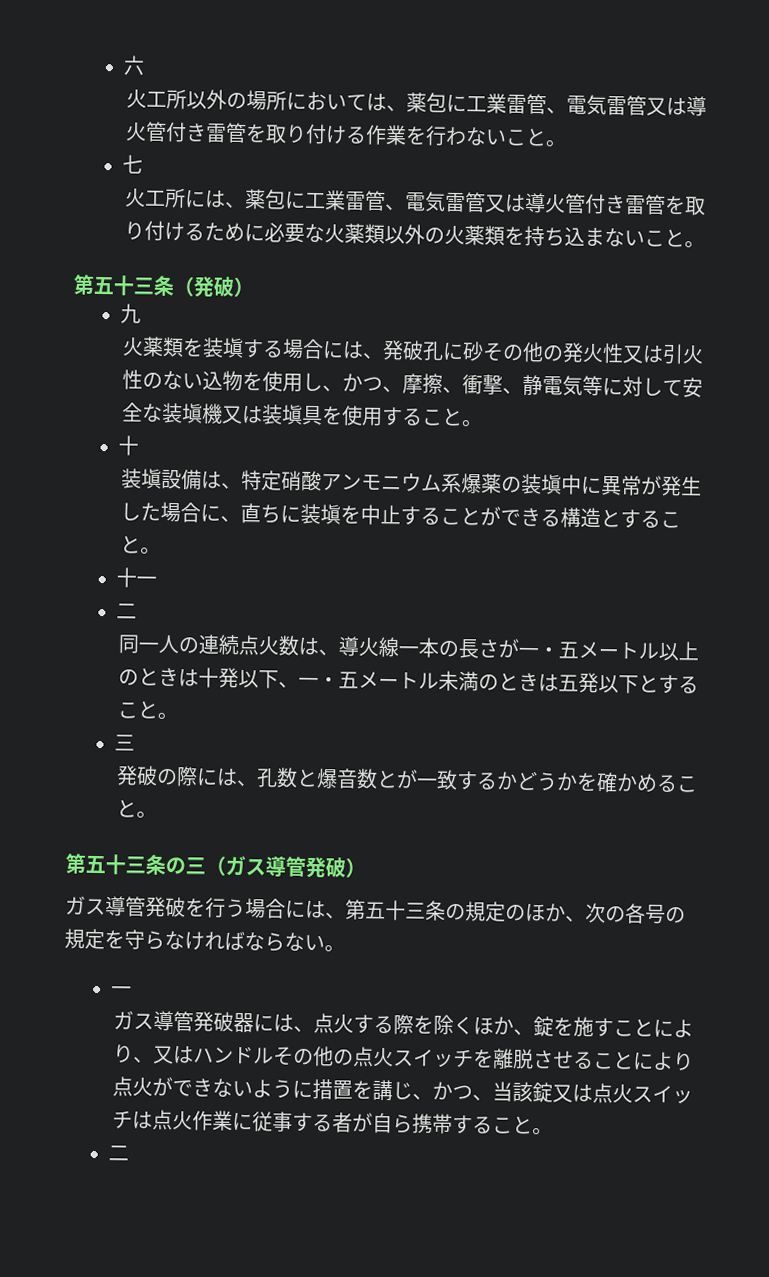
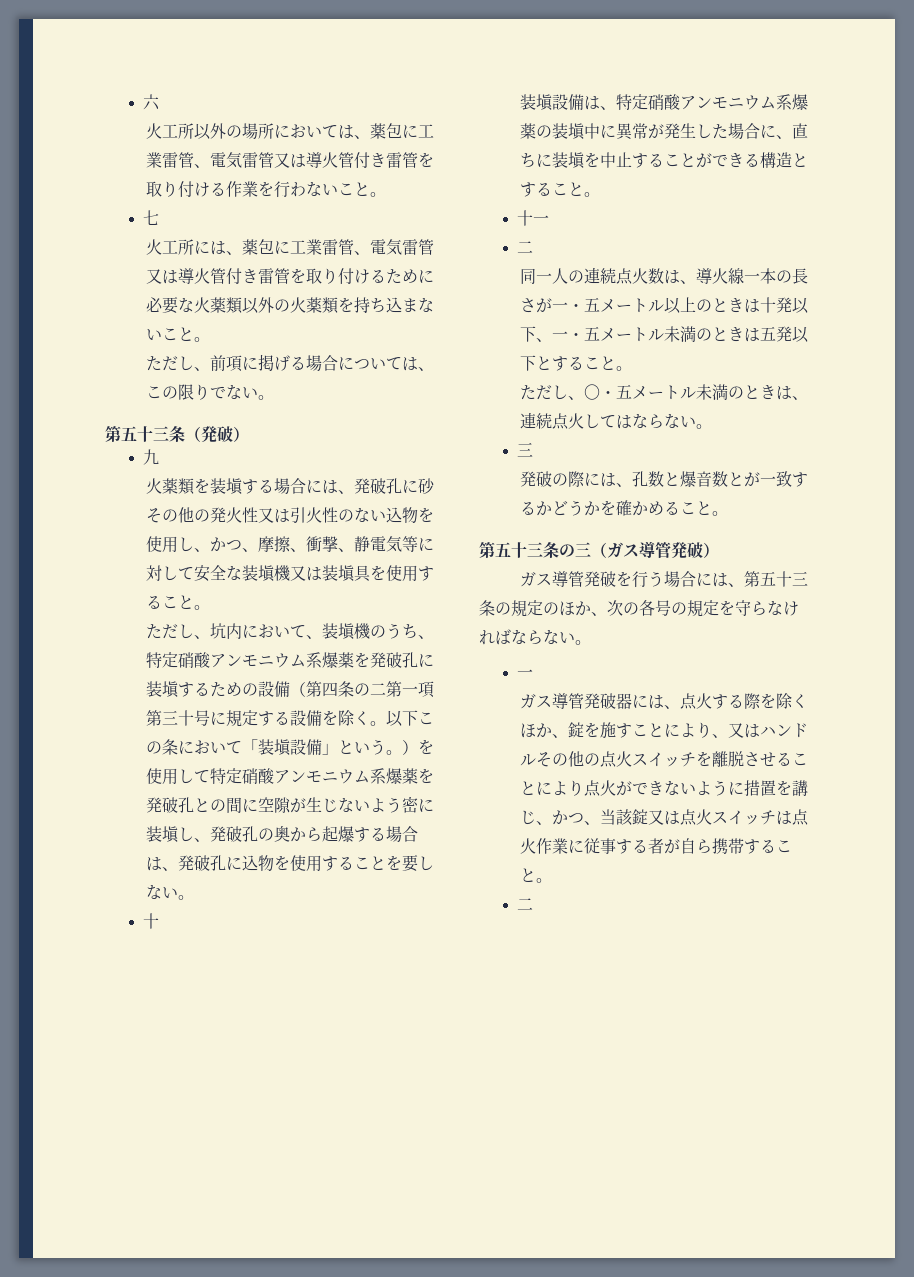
(705, 244) none -> [145,354,434,372] [145,384,274,400] // ただし、前項に掲げる場合については、この限りでない。
(483, 423) none -> [145,623,434,640] [145,652,434,669] [145,681,434,698] [145,710,434,727] [145,739,434,756] [145,768,434,785] [145,796,434,813] [145,826,418,843] [145,855,434,872] [145,884,194,900] // ただし、坑内において、装塡機のうち、特定硝酸アンモニウム系爆薬を発破孔に装塡するための設備（第四条の二第一項第三十号に規定する設備を除く。以下この条において「装塡設備」という。）を使用して特定硝酸アンモニウム系爆薬を発破孔との間に空隙が生じないよう密に装塡し、発破孔の奥から起爆する場合は、発破孔に込物を使用することを要しない。
(178, 716) none -> [519,384,808,400] [519,412,712,430] // ただし、〇・五メートル未満のときは、連続点火してはならない。

